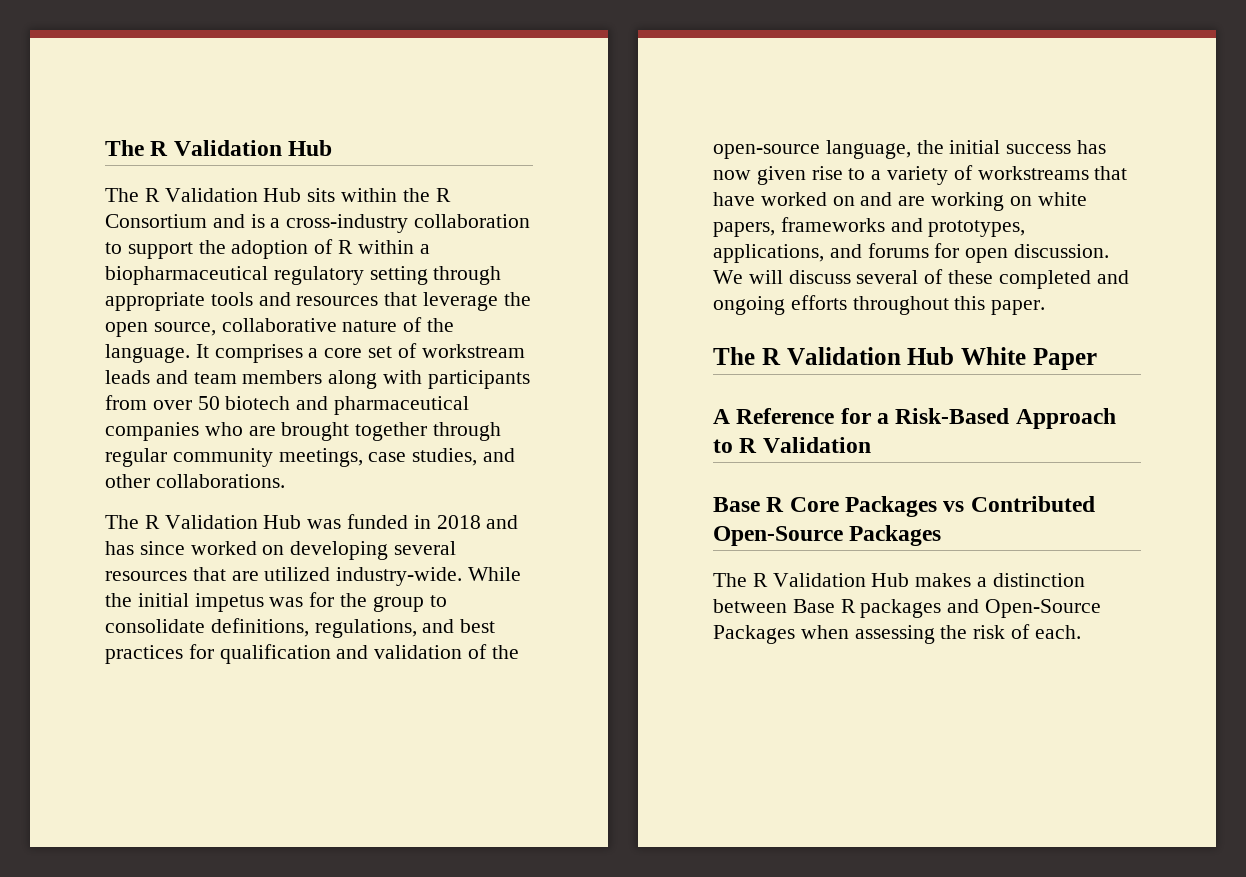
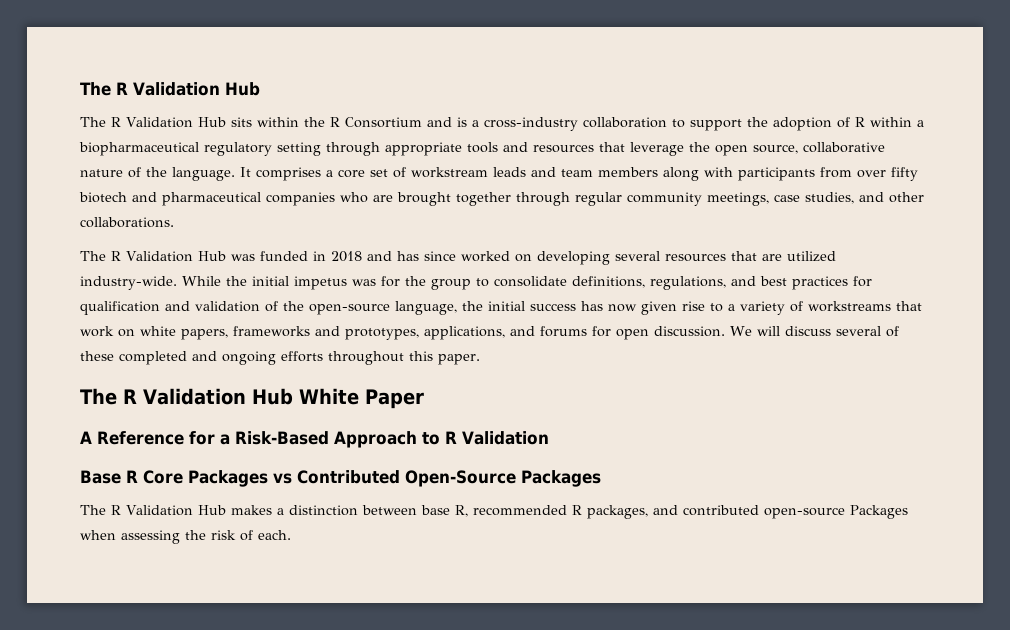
[197,396,220,410] 50 -> [891,167,918,181] fifty
[713,192,1005,211] have worked on and are working -> [80,326,114,337] work
[792,599,1102,618] Base R packages and Open-Source -> [420,505,845,519] base R, recommended R packages, and contributed open-source

